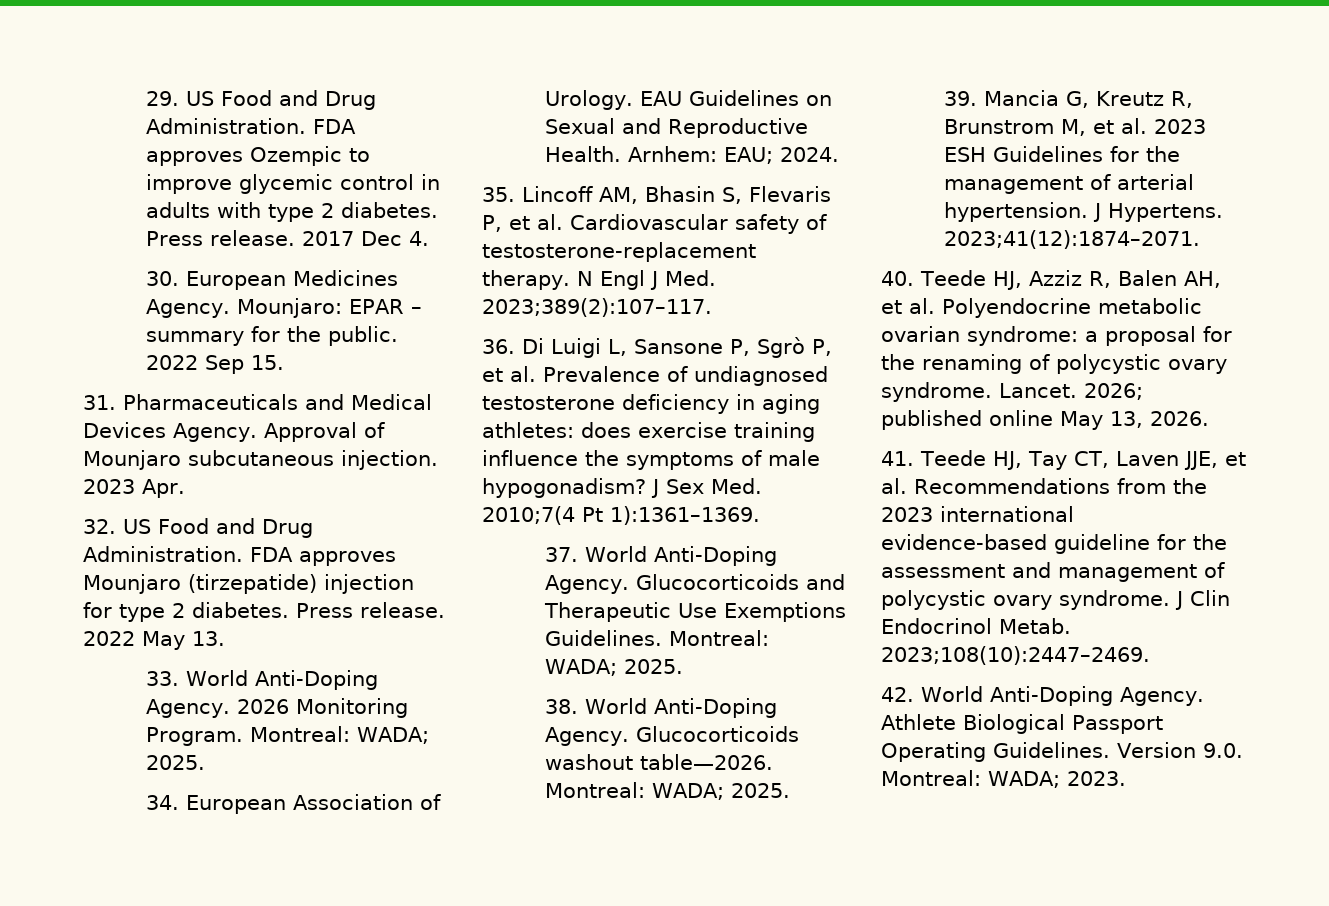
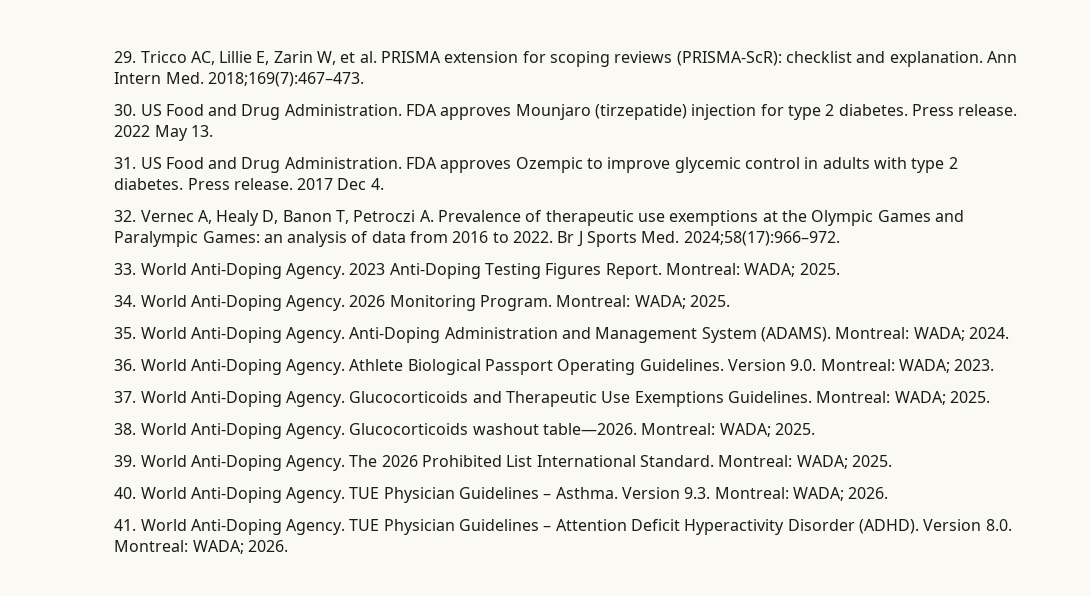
(180, 98) none -> [140,51,1017,67] [114,72,364,87] [114,104,1018,120] [114,125,213,141] [114,157,137,169] Tricco AC, Lillie E, Zarin W, et al. PRISMA extension for scoping reviews (PRISMA-ScR): checklist and explanation. Ann Intern Med. 2018;169(7):467–473. // 30. US Food and Drug Administration. FDA approves Mounjaro (tirzepatide) injection for type 2 diabetes. Press release. 2022 May 13. // 31.
[146,270,399,290] [146,298,423,318] [146,326,399,346] [146,355,285,374] [83,394,432,410] [83,422,385,442] [83,450,438,470] [83,479,185,498] [83,518,313,538] [83,546,396,566] [83,574,414,594] [83,602,445,622] [83,631,225,650] [146,671,180,686] 30. European Medicines Agency. Mounjaro: EPAR – summary for the public. 2022 Sep 15. // 31. Pharmaceuticals and Medical Devices Agency. Approval of Mounjaro subcutaneous injection. 2023 Apr. // 32. US Food and Drug Administration. FDA approves Mounjaro (tirzepatide) injection for type 2 diabetes. Press release. 2022 May 13. // 33. -> [114,210,964,226] [114,231,840,247] [114,263,840,279] [114,295,137,307] 32. Vernec A, Healy D, Banon T, Petroczi A. Prevalence of therapeutic use exemptions at the Olympic Games and Paralympic Games: an analysis of data from 2016 to 2022. Br J Sports Med. 2024;58(17):966–972. // 33. World Anti-Doping Agency. 2023 Anti-Doping Testing Figures Report. Montreal: WADA; 2025. // 34.
[146,794,442,814] [545,90,833,110] [545,118,809,138] [545,146,840,164] [482,186,831,204] [482,214,827,234] [482,242,756,262] [482,270,716,290] [482,298,712,317] [482,337,832,358] [482,366,828,386] [482,394,820,414] [482,422,815,442] [482,450,820,470] [482,478,762,498] [482,506,760,525] 34. European Association of Urology. EAU Guidelines on Sexual and Reproductive Health. Arnhem: EAU; 2024. // 35. Lincoff AM, Bhasin S, Flevaris P, et al. Cardiovascular safety of testosterone-replacement therapy. N Engl J Med. 2023;389(2):107–117. // 36. Di Luigi L, Sansone P, Sgrò P, et al. Prevalence of undiagnosed testosterone deficiency in aging athletes: does exercise training influence the symptoms of male hypogonadism? J Sex Med. 2010;7(4 Pt 1):1361–1369. -> [114,327,1010,343] [114,359,995,375] 35. World Anti-Doping Agency. Anti-Doping Administration and Management System (ADAMS). Montreal: WADA; 2024. // 36. World Anti-Doping Agency. Athlete Biological Passport Operating Guidelines. Version 9.0. Montreal: WADA; 2023.
[984,90,1194,108] [944,118,1207,136] [944,146,1181,162] [944,174,1195,194] [944,202,1224,222] [944,230,1201,249] [881,270,1221,290] [881,298,1202,318] [881,326,1232,346] [881,354,1227,374] [881,382,1143,402] [881,410,1209,430] [881,450,1246,470] [881,478,1207,494] [881,506,1074,522] [881,534,1227,554] [881,562,1225,582] [881,590,1230,610] [881,618,1071,634] [881,646,1150,665] [881,686,1204,706] [881,714,1163,734] [881,742,1243,762] [881,770,1126,788] Mancia G, Kreutz R, Brunstrom M, et al. 2023 ESH Guidelines for the management of arterial hypertension. J Hypertens. 2023;41(12):1874–2071. // 40. Teede HJ, Azziz R, Balen AH, et al. Polyendocrine metabolic ovarian syndrome: a proposal for the renaming of polycystic ovary syndrome. Lancet. 2026; published online May 13, 2026. // 41. Teede HJ, Tay CT, Laven JJE, et al. Recommendations from the 2023 international evidence-based guideline for the assessment and management of polycystic ovary syndrome. J Clin Endocrinol Metab. 2023;108(10):2447–2469. // 42. World Anti-Doping Agency. Athlete Biological Passport Operating Guidelines. Version 9.0. Montreal: WADA; 2023. -> [140,455,893,471] [114,487,889,503] [114,519,1012,535] [114,540,288,554] World Anti-Doping Agency. The 2026 Prohibited List International Standard. Montreal: WADA; 2025. // 40. World Anti-Doping Agency. TUE Physician Guidelines – Asthma. Version 9.3. Montreal: WADA; 2026. // 41. World Anti-Doping Agency. TUE Physician Guidelines – Attention Deficit Hyperactivity Disorder (ADHD). Version 8.0. Montreal: WADA; 2026.

